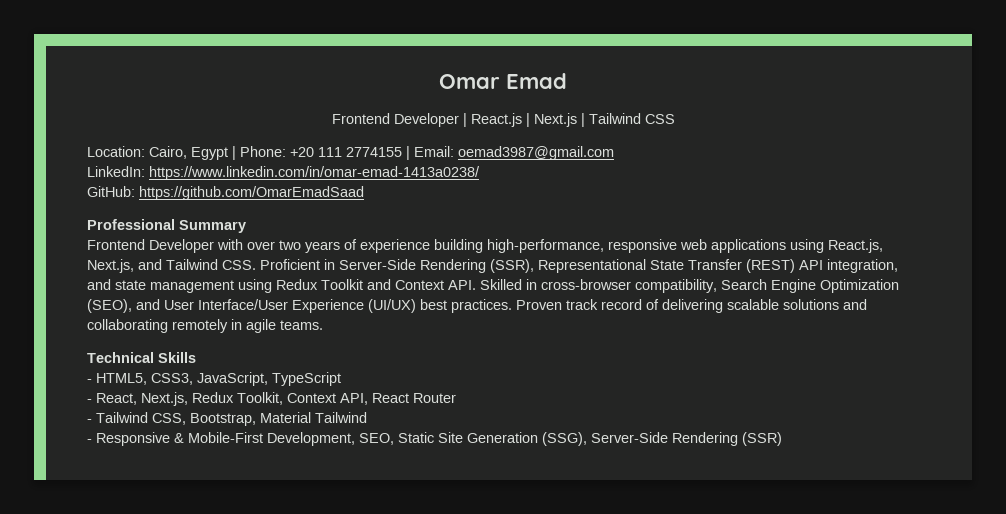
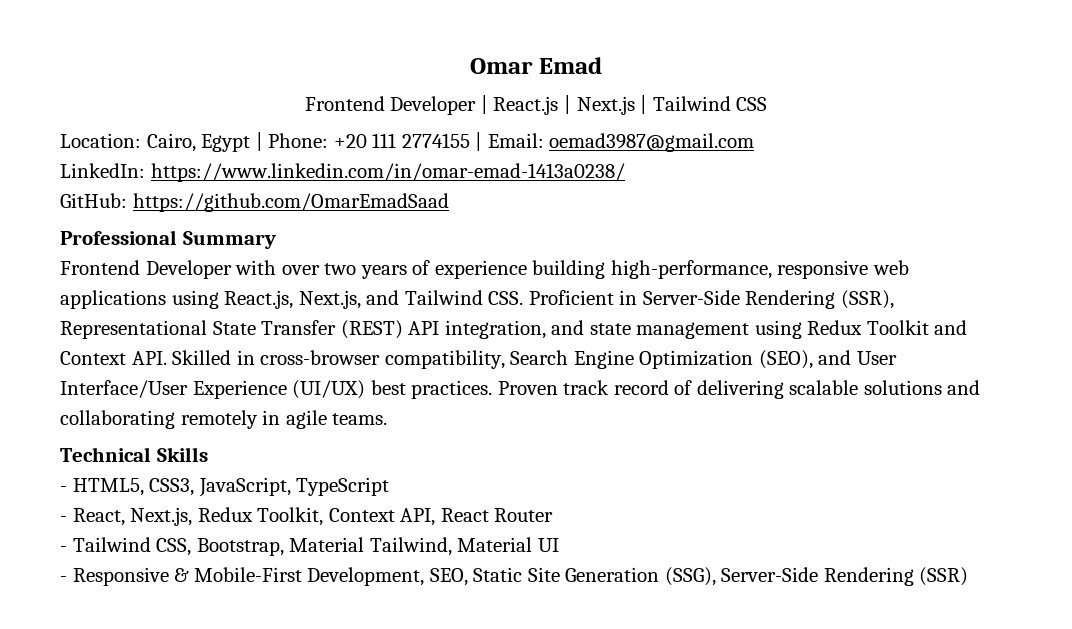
[315,412,367,423] Tailwind -> [369,537,559,556] Tailwind, Material UI

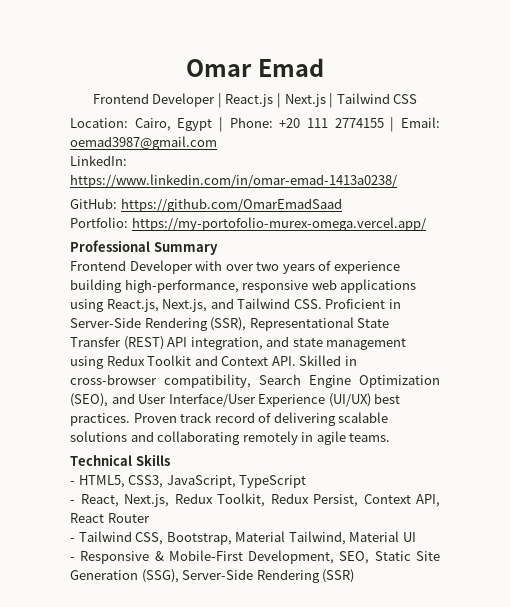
(449, 202) none -> [70,217,426,231] // Portfolio: https://my-portofolio-murex-omega.vercel.app/
(324, 516) none -> [270,493,358,507] Redux Persist,

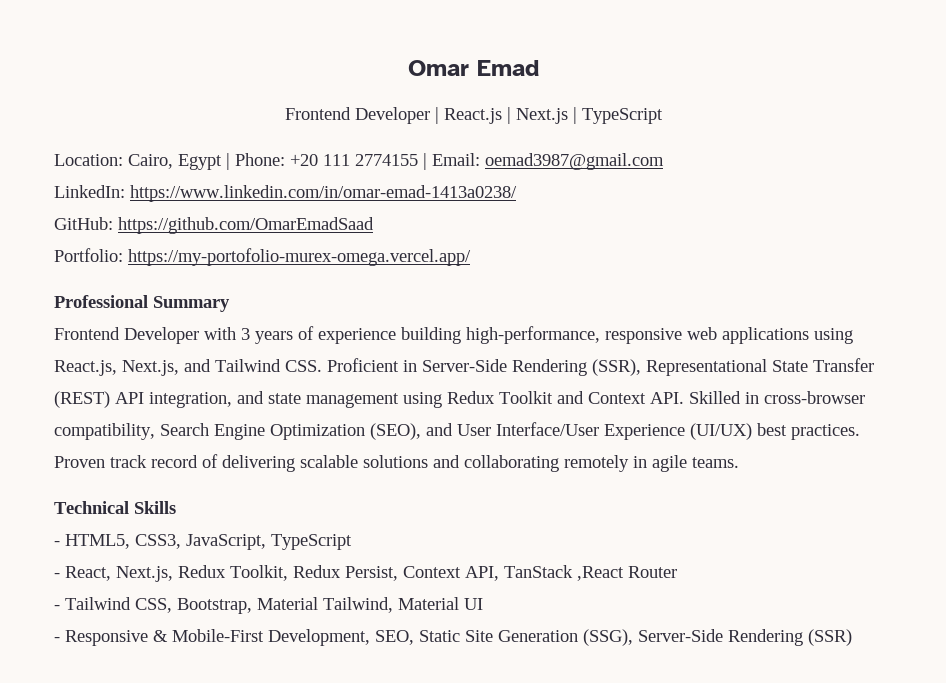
[336,93,418,104] Tailwind CSS -> [581,108,663,124] TypeScript
[225,262,280,271] over two -> [241,328,250,340] 3
[70,513,104,523] React -> [504,565,624,581] TanStack ,React

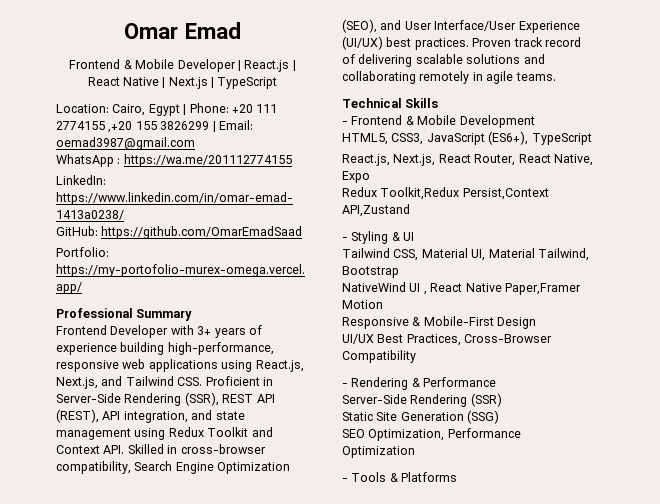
(351, 113) none -> [123,59,175,69] & Mobile
(511, 115) none -> [87,77,166,88] React Native |
(418, 160) none -> [108,121,210,133] ,+20 155 3826299
(664, 161) none -> [56,154,292,167] // WhatsApp : https://wa.me/201112774155
[241,328,250,340] 3 -> [197,326,212,335] 3+
[646,358,874,376] [54,391,110,408] Representational State Transfer (REST) -> [222,394,275,403] [56,409,99,423] REST API (REST),
[65,534,352,550] [54,565,677,582] [54,597,483,614] [54,629,852,646] HTML5, CSS3, JavaScript, TypeScript // - React, Next.js, Redux Toolkit, Redux Persist, Context API, TanStack ,React Router // - Tailwind CSS, Bootstrap, Material Tailwind, Material UI // - Responsive & Mobile-First Development, SEO, Static Site Generation (SSG), Server-Side Rendering (SSR) -> [351,115,535,128] [342,131,592,145] [342,154,593,166] [342,171,370,183] [342,187,549,200] [342,204,410,217] [342,231,415,244] [342,248,589,261] [342,266,399,278] [342,282,581,295] [342,300,383,309] [342,316,537,329] [342,334,553,346] [342,350,416,363] [342,377,497,390] [342,393,502,407] [342,410,500,424] [342,428,521,441] [342,446,415,458] [342,472,458,482] Frontend & Mobile Development // HTML5, CSS3, JavaScript (ES6+), TypeScript // React.js, Next.js, React Router, React Native, Expo // Redux Toolkit,Redux Persist,Context API,Zustand // - Styling & UI // Tailwind CSS, Material UI, Material Tailwind, Bootstrap // NativeWind UI , React Native Paper,Framer Motion // Responsive & Mobile-First Design // UI/UX Best Practices, Cross-Browser Compatibility // - Rendering & Performance // Server-Side Rendering (SSR) // Static Site Generation (SSG) // SEO Optimization, Performance Optimization // - Tools & Platforms

